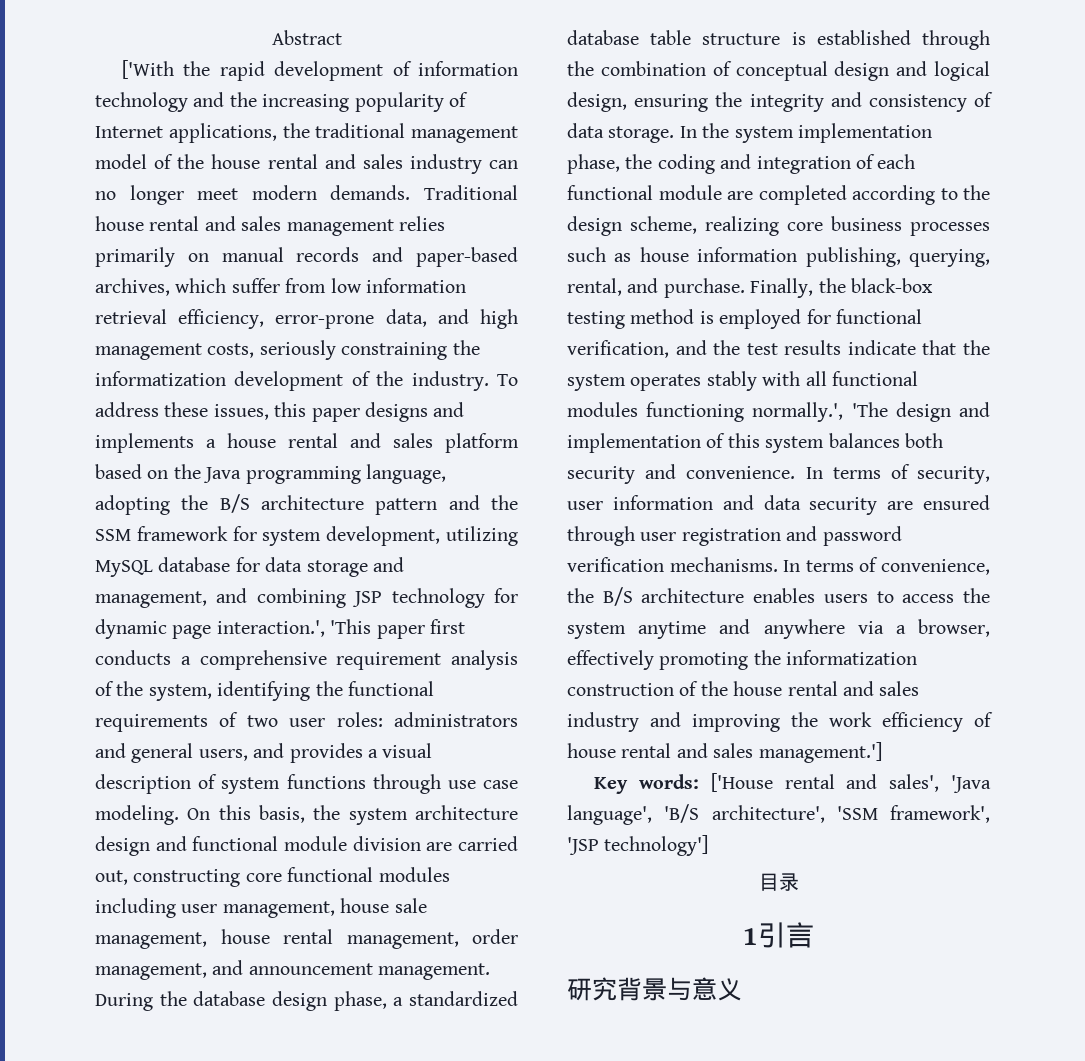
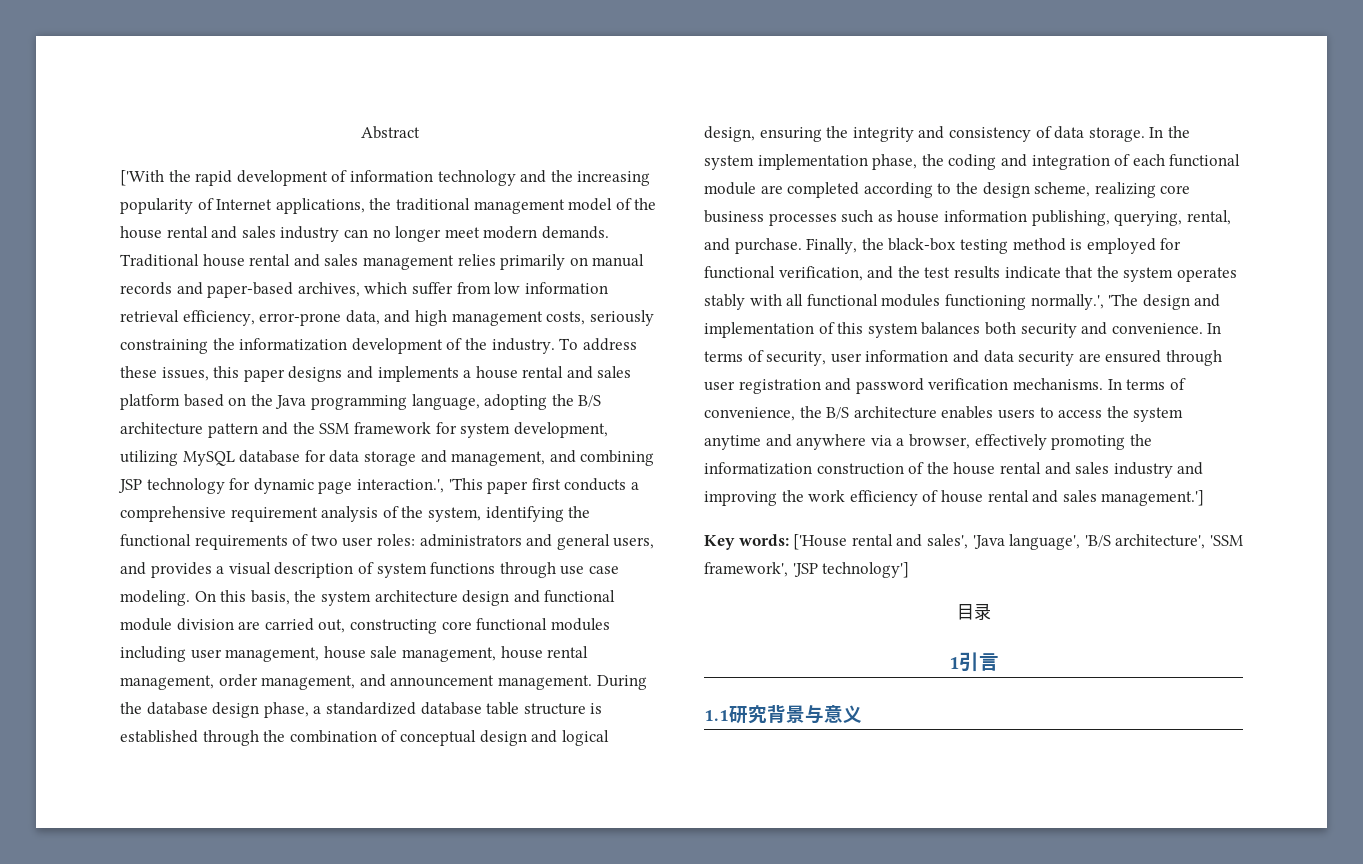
(814, 935) none -> [704,710,729,721] 1.1

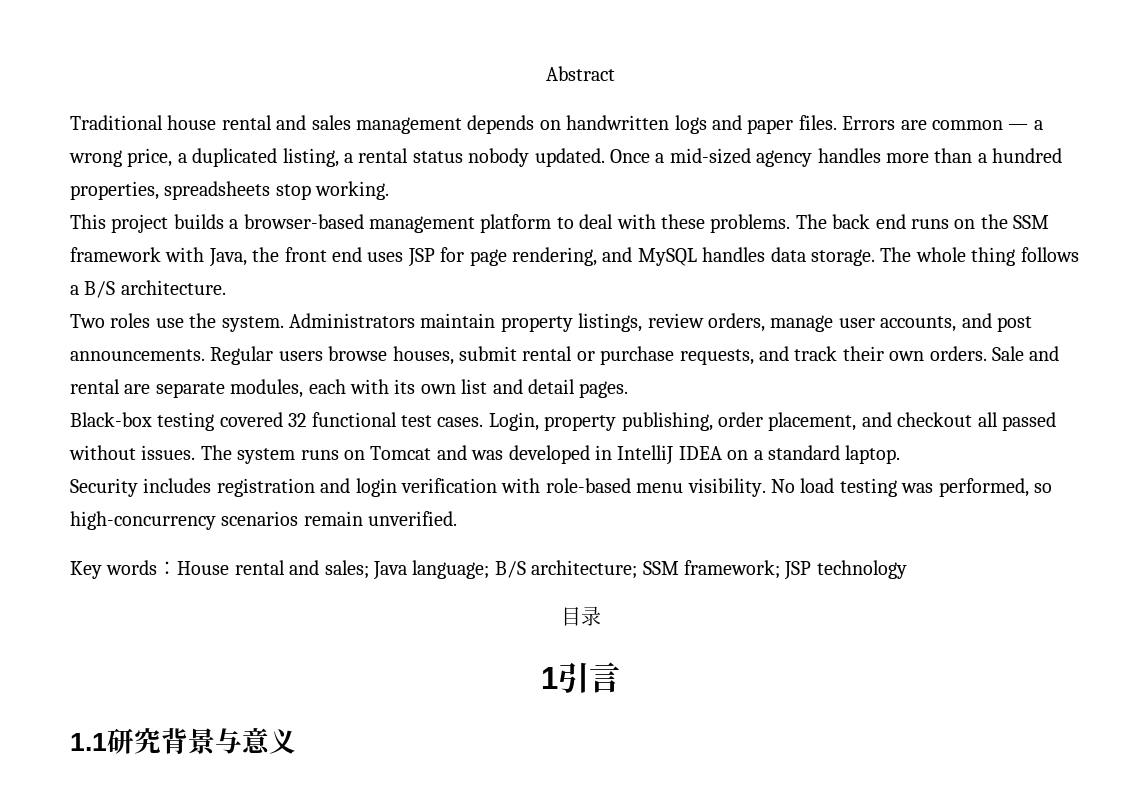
[120,170,651,186] [120,198,657,214] [120,226,609,242] ['With the rapid development of information technology and the increasing popularity of Internet applications, the traditional management model of the house rental and sales industry can no longer meet modern demands. -> (615, 73) none
[457,254,645,270] [120,282,608,298] [120,310,654,326] [120,338,637,354] [120,366,632,382] [120,394,602,410] [120,422,608,438] [120,450,655,466] [118,478,639,494] [120,506,591,522] [120,534,655,550] [120,562,619,578] [120,590,616,606] [120,618,610,634] [120,646,589,662] [120,674,647,690] [120,702,603,718] [120,730,609,746] [704,126,1190,142] [704,154,1241,170] [704,182,1191,198] [704,210,1231,226] [704,238,1182,254] [704,266,1237,282] [704,294,1221,310] [704,322,1222,338] [704,350,1222,366] [704,378,1186,394] [704,406,1184,422] [704,434,1152,450] [704,462,1204,478] [704,490,1205,506] [704,534,1243,550] [704,562,910,578] relies primarily on manual records and paper-based archives, which suffer from low information retrieval efficiency, error-prone data, and high management costs, seriously constraining the informatization development of the industry. To address these issues, this paper designs and implements a house rental and sales platform based on the Java programming language, adopting the B/S architecture pattern and the SSM framework for system development, utilizing MySQL database for data storage and management, and combining JSP technology for dynamic page interaction.', 'This paper first conducts a comprehensive requirement analysis of the system, identifying the functional requirements of two user roles: administrators and general users, and provides a visual description of system functions through use case modeling. On this basis, the system architecture design and functional module division are carried out, constructing core functional modules including user management, house sale management, house rental management, order management, and announcement management. During the database design phase, a standardized database table structure is established through the combination of conceptual design and logical design, ensuring the integrity and consistency of data storage. In the system implementation phase, the coding and integration of each functional module are completed according to the design scheme, realizing core business processes such as house information publishing, querying, rental, and purchase. Finally, the black-box testing method is employed for functional verification, and the test results indicate that the system operates stably with all functional modules functioning normally.', 'The design and implementation of this system balances both security and convenience. In terms of security, user information and data security are ensured through user registration and password verification mechanisms. In terms of convenience, the B/S architecture enables users to access the system anytime and anywhere via a browser, effectively promoting the informatization construction of the house rental and sales industry and improving the work efficiency of house rental and sales management.'] // Key words: ['House rental and sales', 'Java language', 'B/S architecture', 'SSM framework', 'JSP technology'] -> [467,115,1043,134] [69,148,1063,167] [70,181,390,200] [70,214,1050,233] [70,247,1079,267] [70,280,226,298] [70,313,1032,332] [70,346,1060,365] [70,379,629,398] [70,412,1056,431] [69,445,901,465] [70,478,1052,497] [70,511,458,530] [70,560,907,580] depends on handwritten logs and paper files. Errors are common — a wrong price, a duplicated listing, a rental status nobody updated. Once a mid-sized agency handles more than a hundred properties, spreadsheets stop working. // This project builds a browser-based management platform to deal with these problems. The back end runs on the SSM framework with Java, the front end uses JSP for page rendering, and MySQL handles data storage. The whole thing follows a B/S architecture. // Two roles use the system. Administrators maintain property listings, review orders, manage user accounts, and post announcements. Regular users browse houses, submit rental or purchase requests, and track their own orders. Sale and rental are separate modules, each with its own list and detail pages. // Black-box testing covered 32 functional test cases. Login, property publishing, order placement, and checkout all passed without issues. The system runs on Tomcat and was developed in IntelliJ IDEA on a standard laptop. // Security includes registration and login verification with role-based menu visibility. No load testing was performed, so high-concurrency scenarios remain unverified. // Key words：House rental and sales; Java language; B/S architecture; SSM framework; JSP technology

